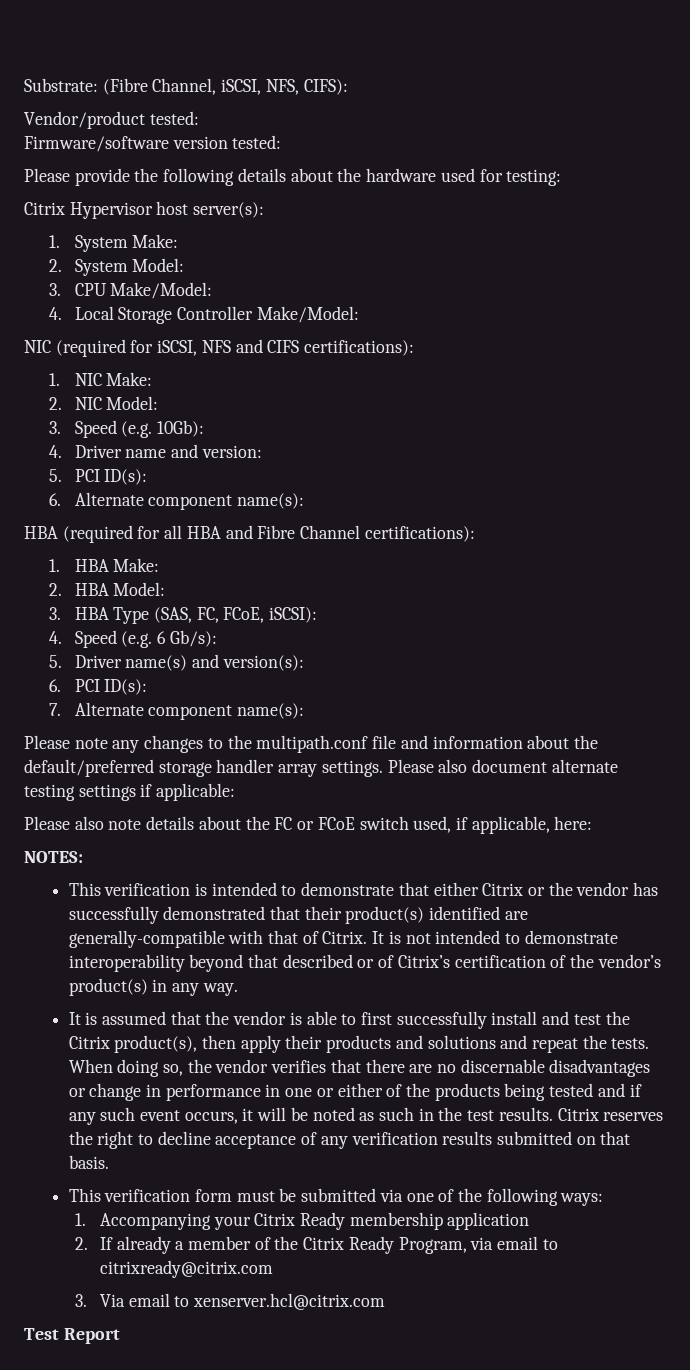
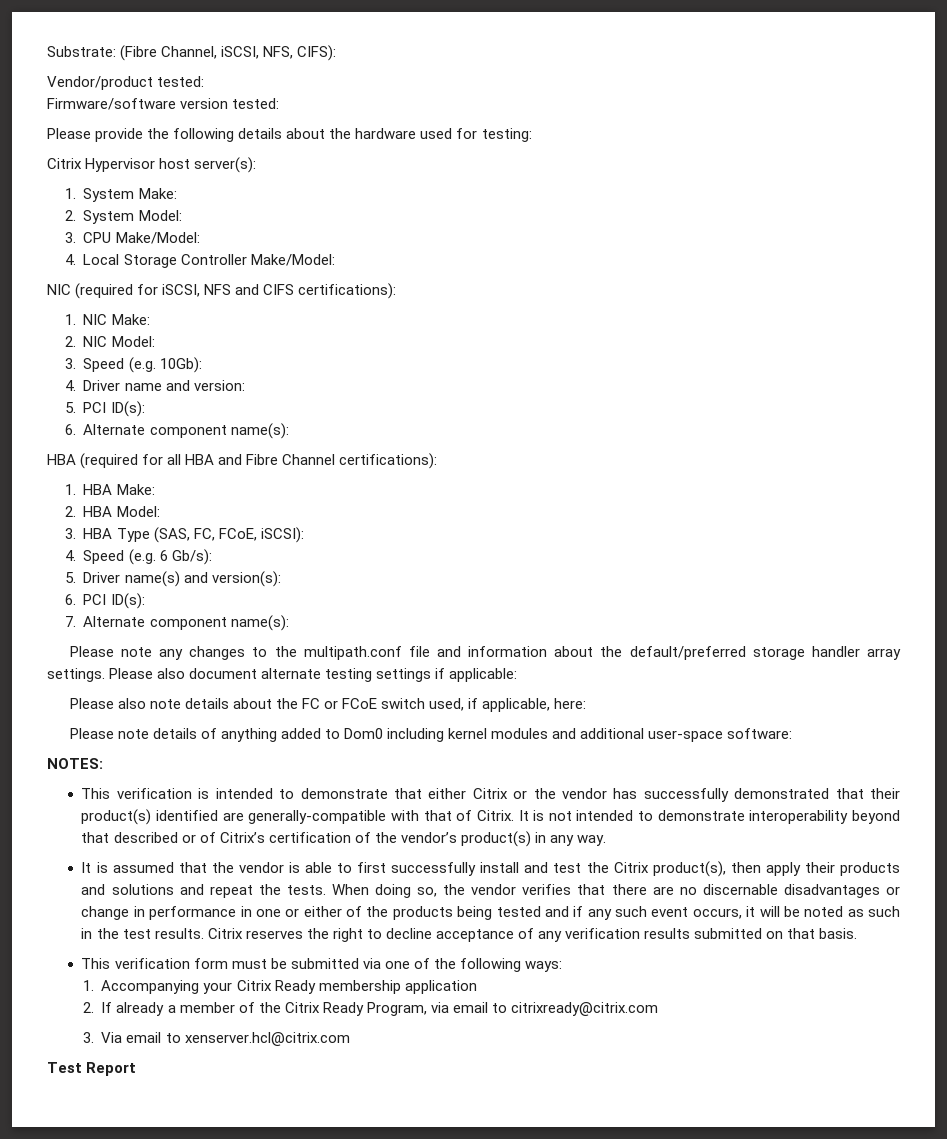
(593, 823) none -> [69,728,793,742] // Please note details of anything added to Dom0 including kernel modules and additional user-space software:

